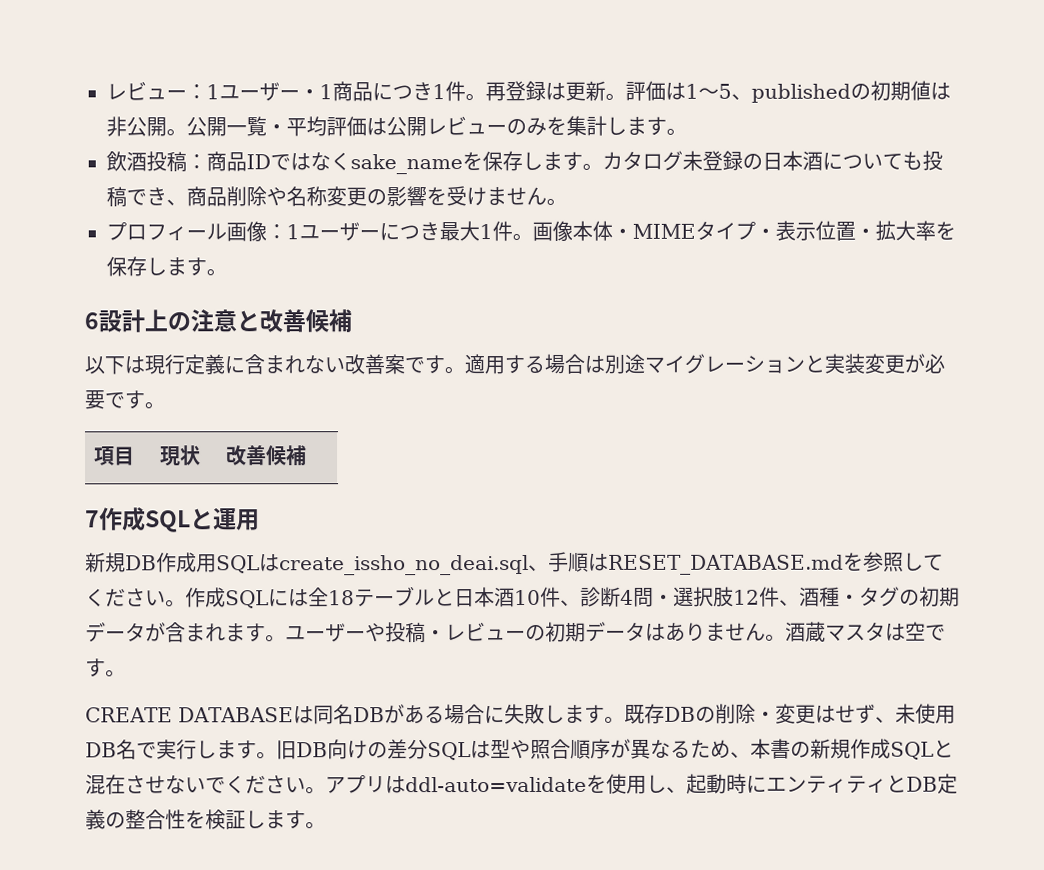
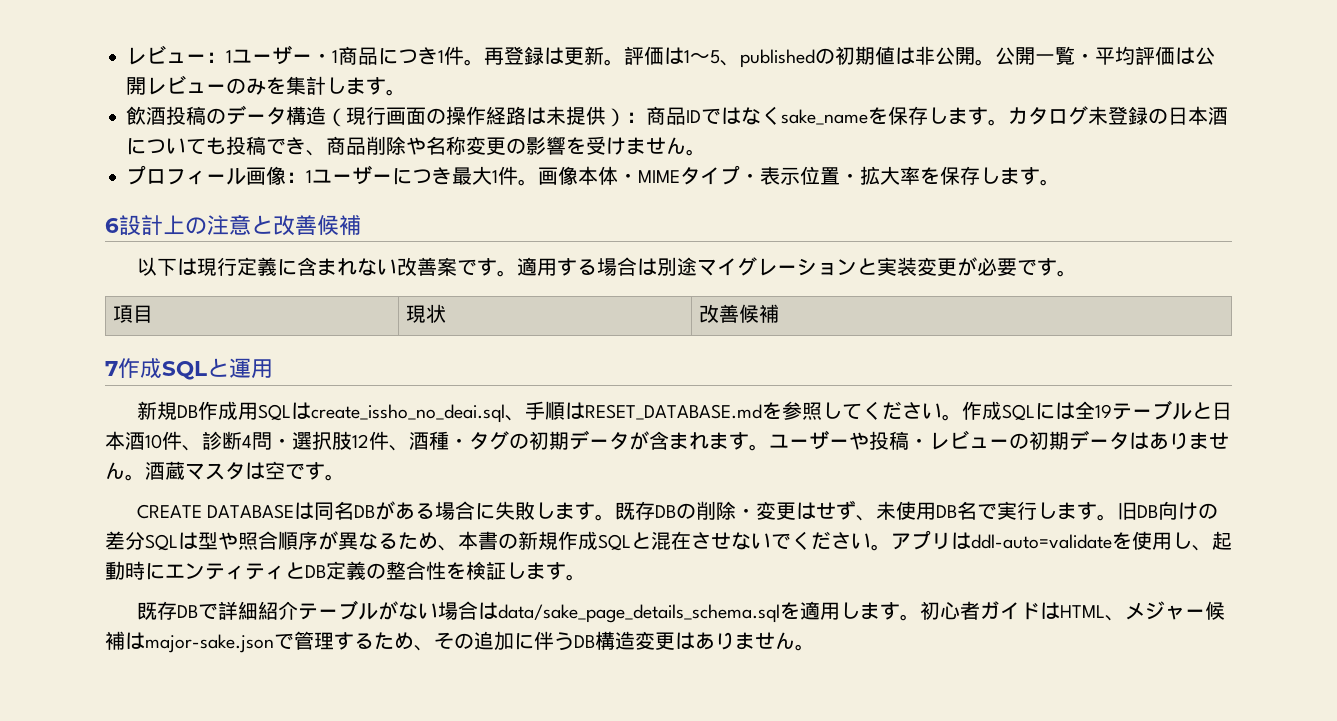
(187, 162) none -> [206,105,627,127] のデータ構造（現行画面の操作経路は未提供）
[328,590,355,606] 18 -> [1094,404,1112,418] 19
(326, 825) none -> [136,600,1225,623] [105,631,815,653] // 既存DBで詳細紹介テーブルがない場合はdata/sake_page_details_schema.sqlを適用します。初心者ガイドはHTML、メジャー候補はmajor-sake.jsonで管理するため、その追加に伴うDB構造変更はありません。

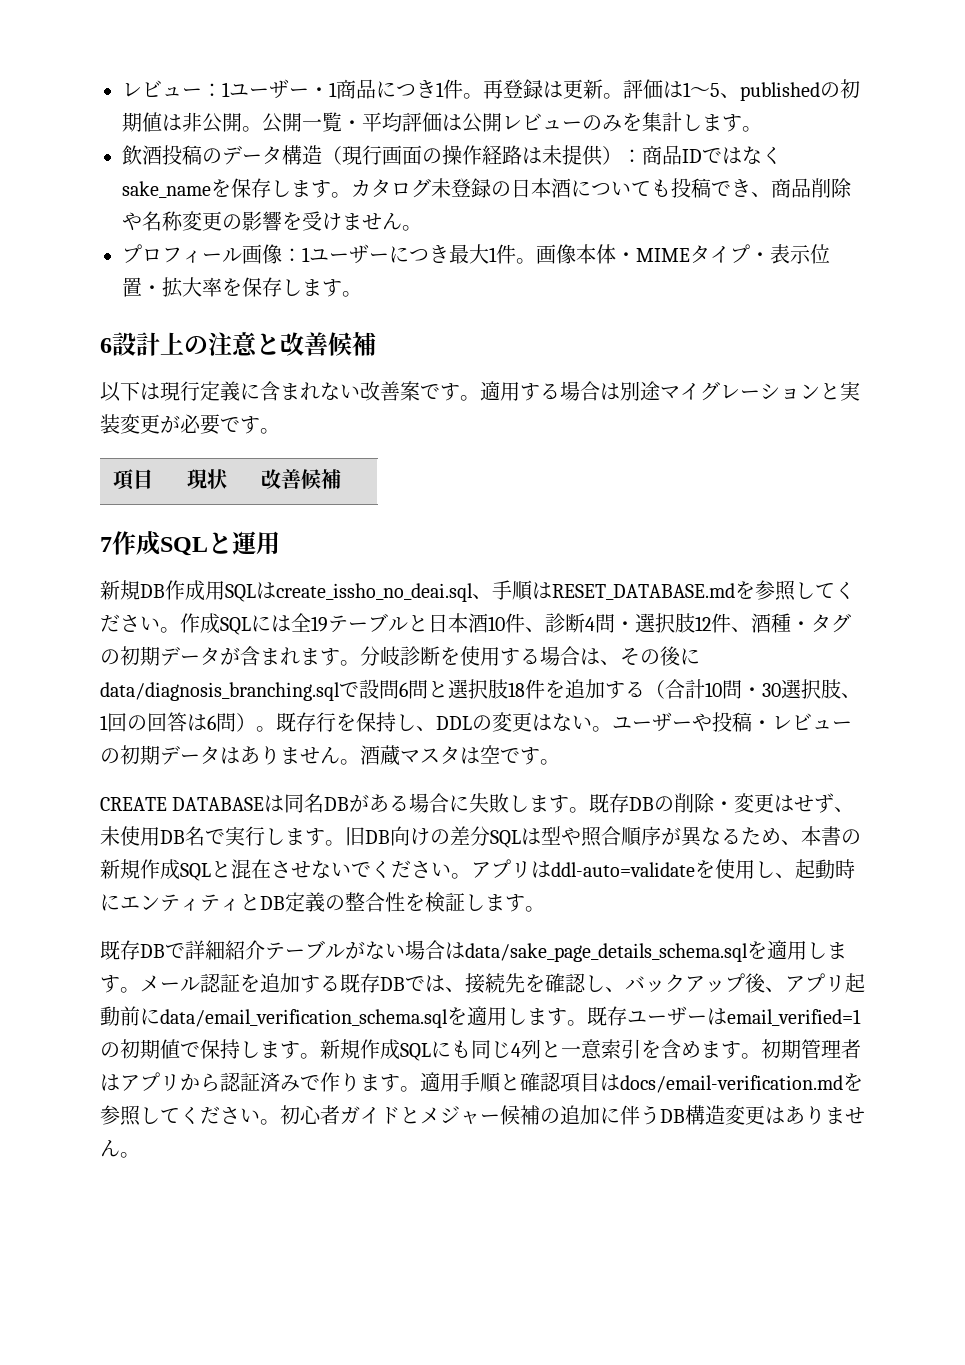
(769, 447) none -> [360,646,700,666] [100,679,861,701] [100,712,612,732] 分岐診断を使用する場合は、その後にdata/diagnosis_branching.sqlで設問6問と選択肢18件を追加する（合計10問・30選択肢、1回の回答は6問）。既存行を保持し、DDLの変更はない。
(920, 617) none -> [140,973,865,994] [100,1006,861,1028] [100,1039,861,1061] [100,1072,863,1093] [100,1105,280,1126] メール認証を追加する既存DBでは、接続先を確認し、バックアップ後、アプリ起動前にdata/email_verification_schema.sqlを適用します。既存ユーザーはemail_verified=1の初期値で保持します。新規作成SQLにも同じ4列と一意索引を含めます。初期管理者はアプリから認証済みで作ります。適用手順と確認項目はdocs/email-verification.mdを参照してください。
[1039,602,1125,621] はHTML、 -> [400,1107,420,1124] と
[125,631,454,653] はmajor-sake.jsonで管理するため、そ -> (540, 1115) none

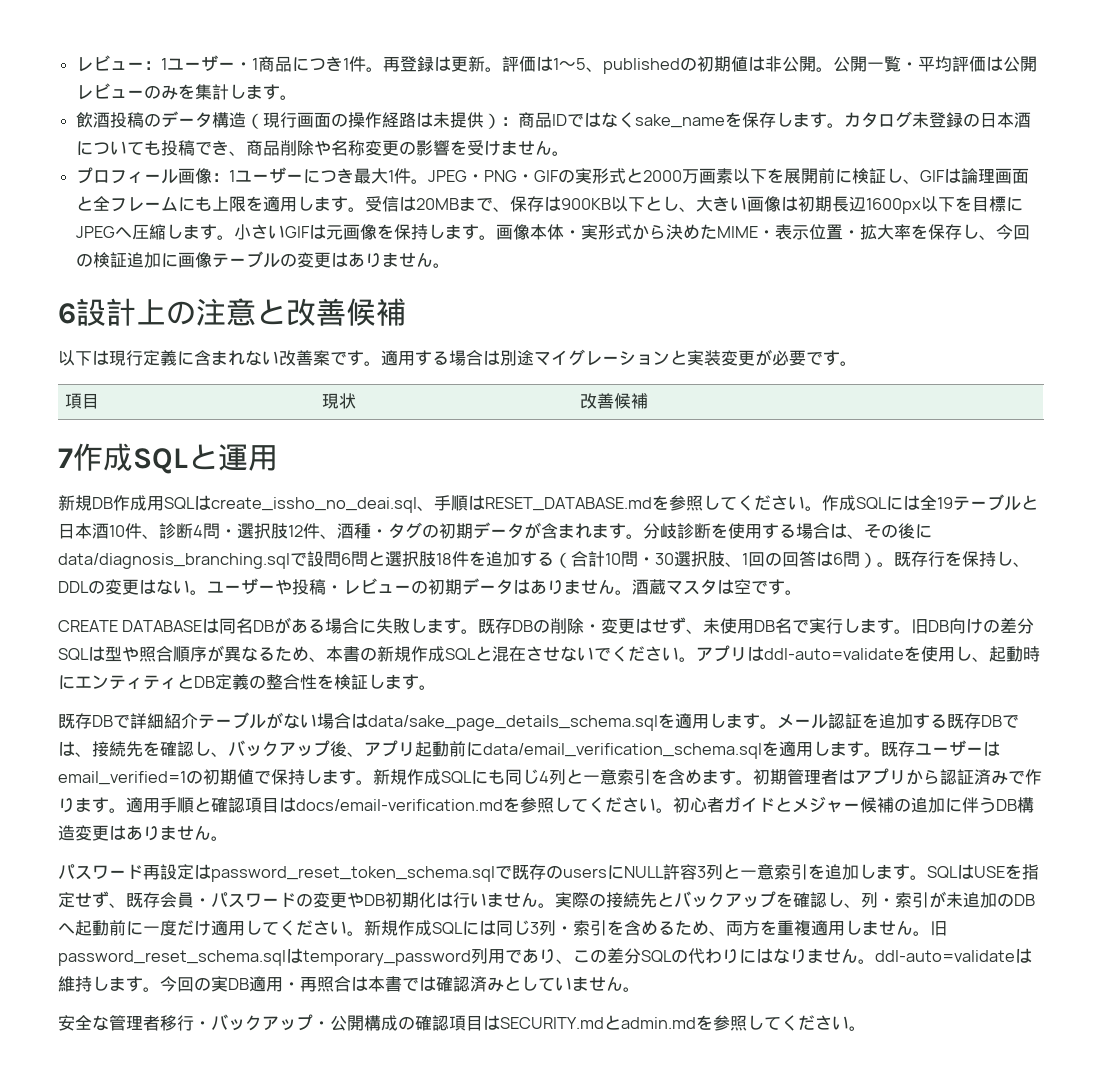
[536,244,750,264] 画像本体・MIMEタイプ -> [428,168,1030,184] [76,196,1024,214] [76,224,759,240] JPEG・PNG・GIFの実形式と2000万画素以下を展開前に検証し、GIFは論理画面と全フレームにも上限を適用します。受信は20MBまで、保存は900KB以下とし、大きい画像は初期長辺1600px以下を目標にJPEGへ圧縮します。小さいGIFは元画像を保持します。画像本体・実形式から決めたMIME
[302,279,342,297] ます -> [979,224,1031,240] [76,251,434,268] 、今回の検証追加に画像テーブルの変更はありません
(140, 1155) none -> [58,864,1039,882] [58,891,1035,908] [58,920,947,936] [58,948,1032,966] [58,976,640,992] [58,1014,866,1031] // パスワード再設定はpassword_reset_token_schema.sqlで既存のusersにNULL許容3列と一意索引を追加します。SQLはUSEを指定せず、既存会員・パスワードの変更やDB初期化は行いません。実際の接続先とバックアップを確認し、列・索引が未追加のDBへ起動前に一度だけ適用してください。新規作成SQLには同じ3列・索引を含めるため、両方を重複適用しません。旧password_reset_schema.sqlはtemporary_password列用であり、この差分SQLの代わりにはなりません。ddl-auto=validateは維持します。今回の実DB適用・再照合は本書では確認済みとしていません。 // 安全な管理者移行・バックアップ・公開構成の確認項目はSECURITY.mdとadmin.mdを参照してください。

